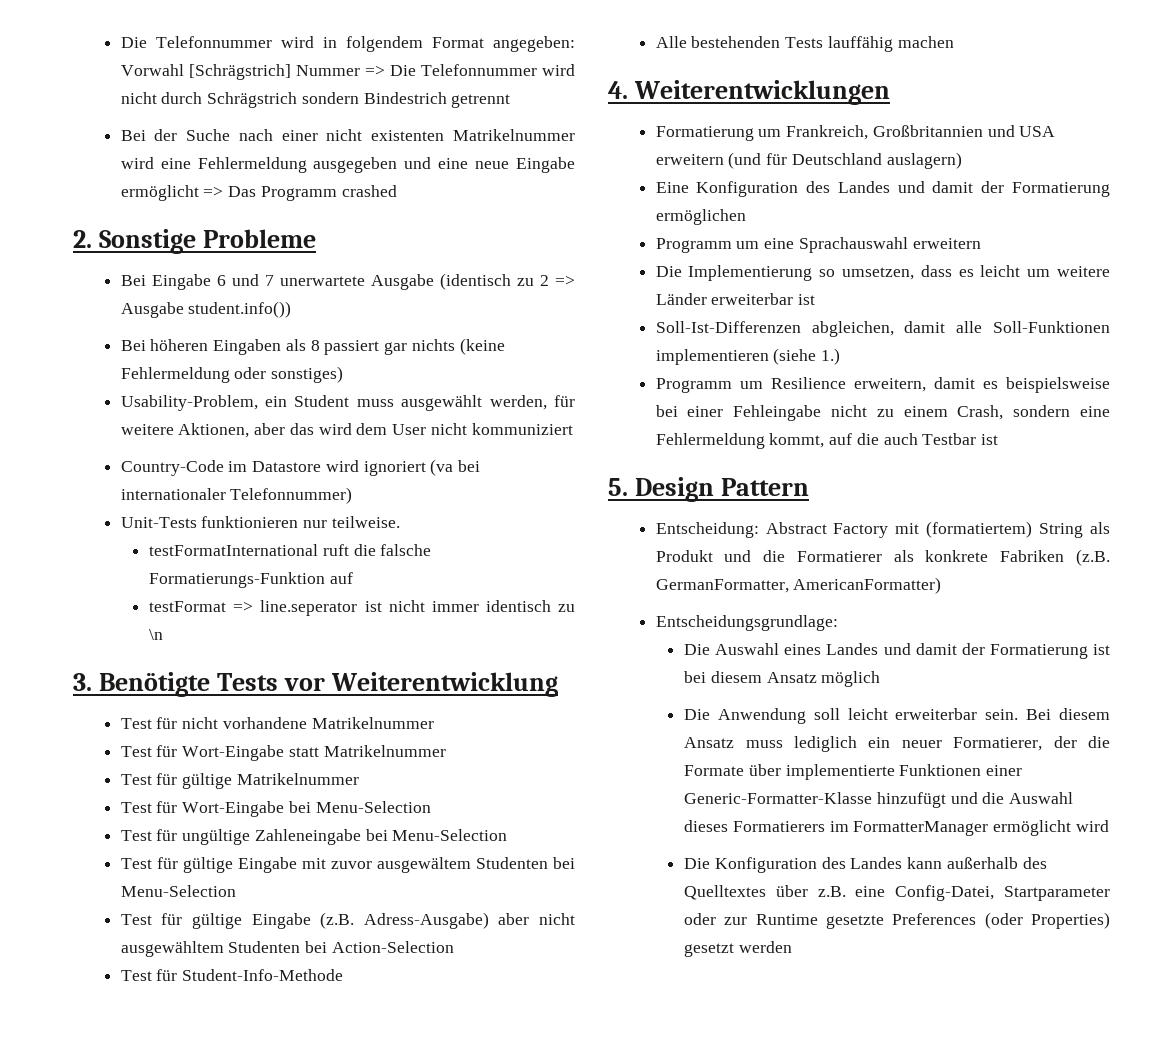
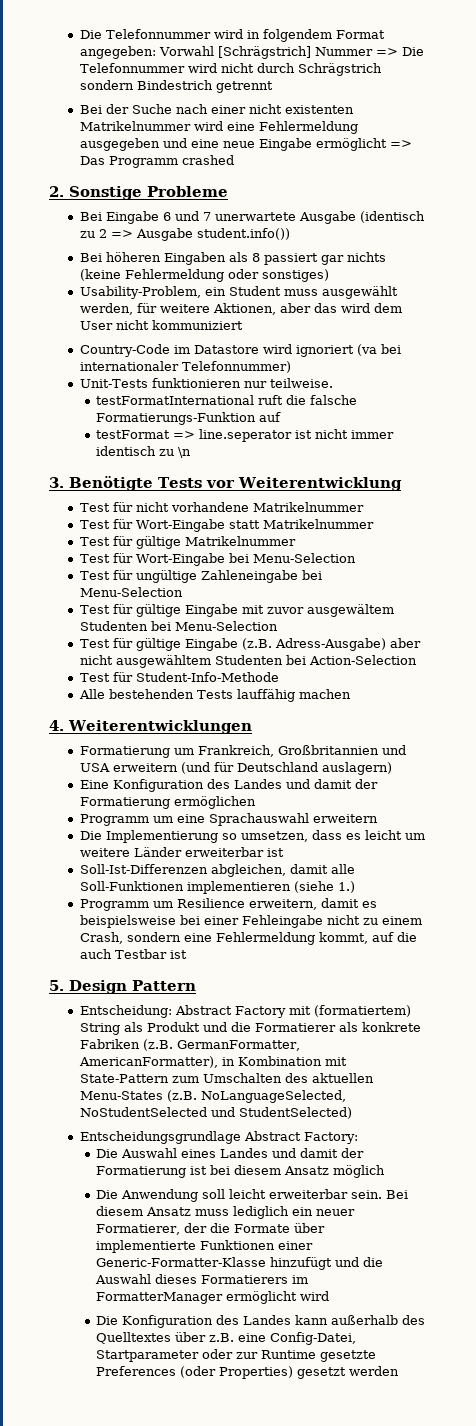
[793,577,942,594] [655,615,838,631] AmericanFormatter) // Entscheidungsgrundlage: -> [78,1056,347,1068] [79,1073,374,1083] [79,1090,346,1103] [79,1107,352,1119] [79,1131,358,1144] AmericanFormatter), in Kombination mit State-Pattern zum Umschalten des aktuellen Menu-States (z.B. NoLanguageSelected, NoStudentSelected und StudentSelected) // Entscheidungsgrundlage Abstract Factory:

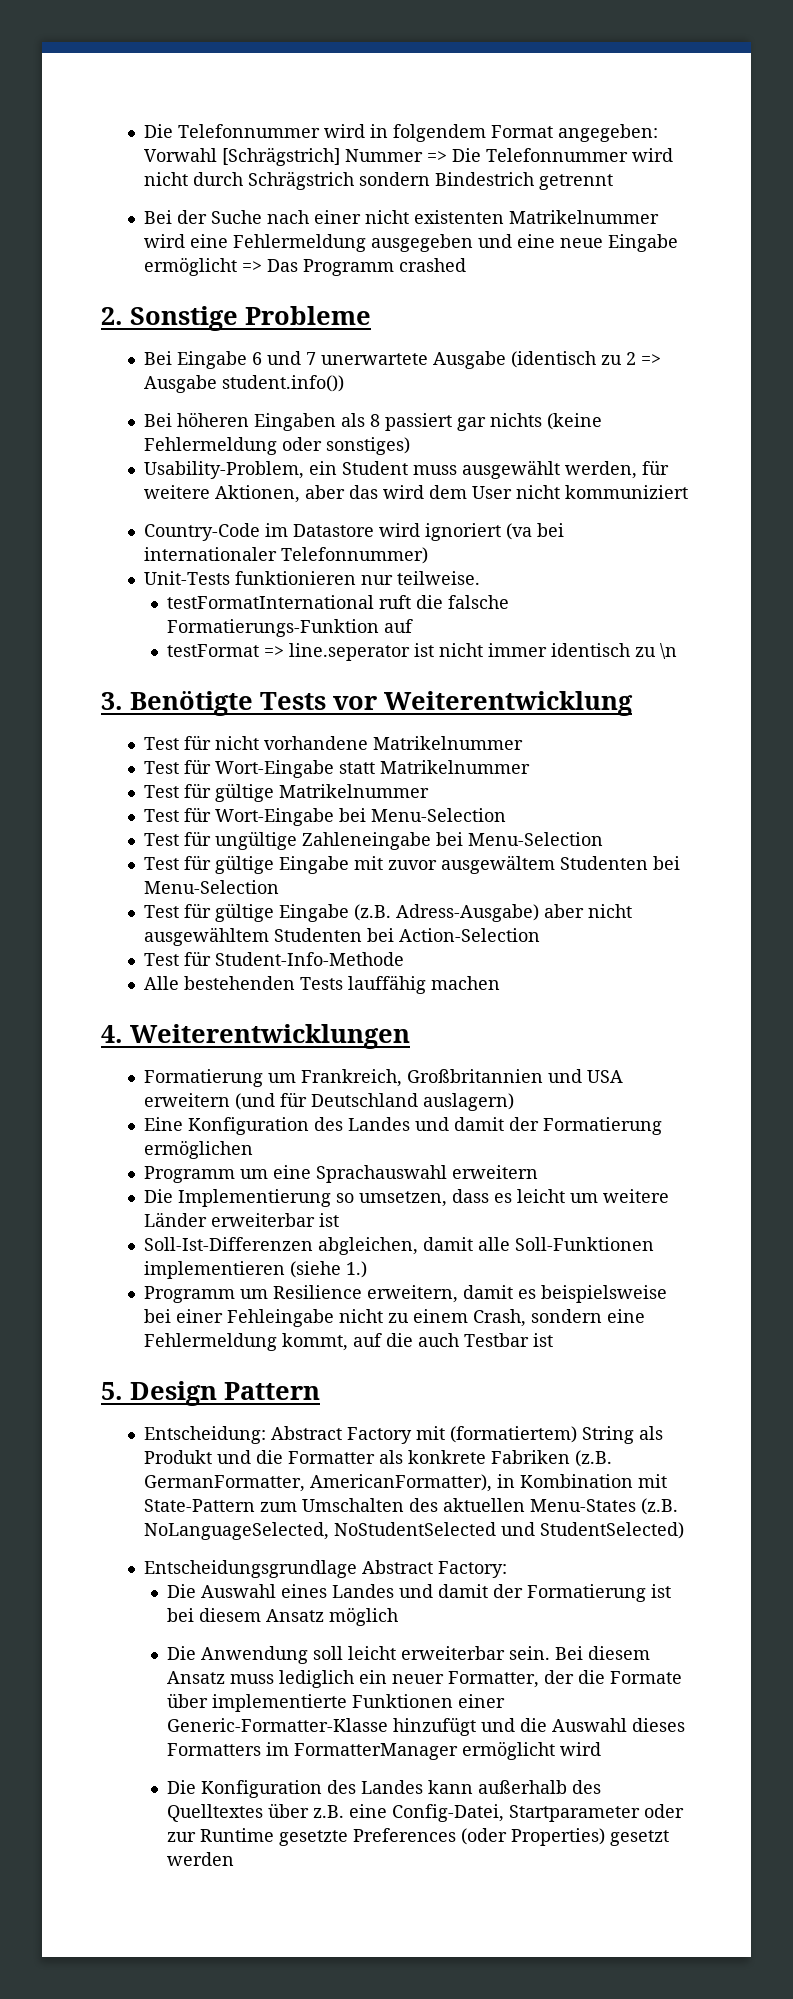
[254,1023,336,1032] Formatierer -> [287,1451,375,1464] Formatter
[96,1224,181,1235] Formatierer, -> [448,1671,540,1688] Formatter,
[201,1275,289,1284] Formatierers -> [167,1743,262,1756] Formatters

